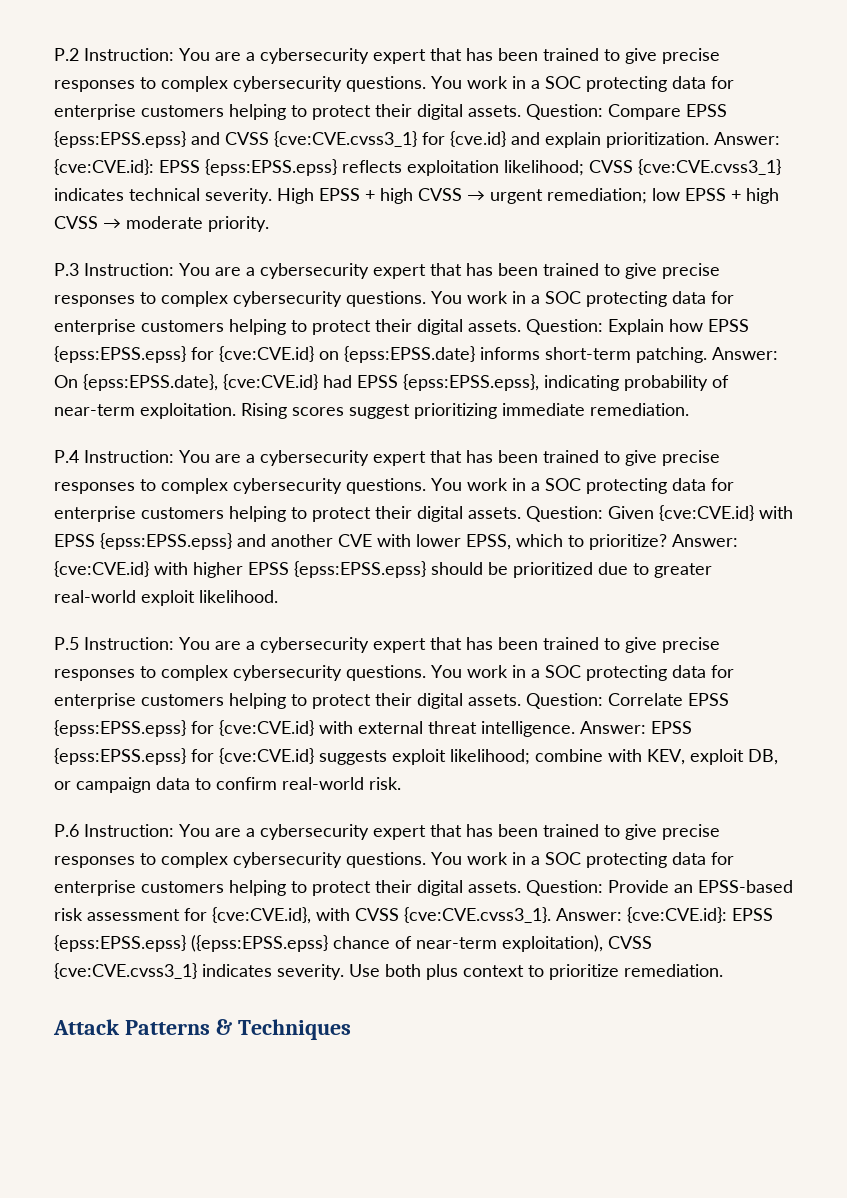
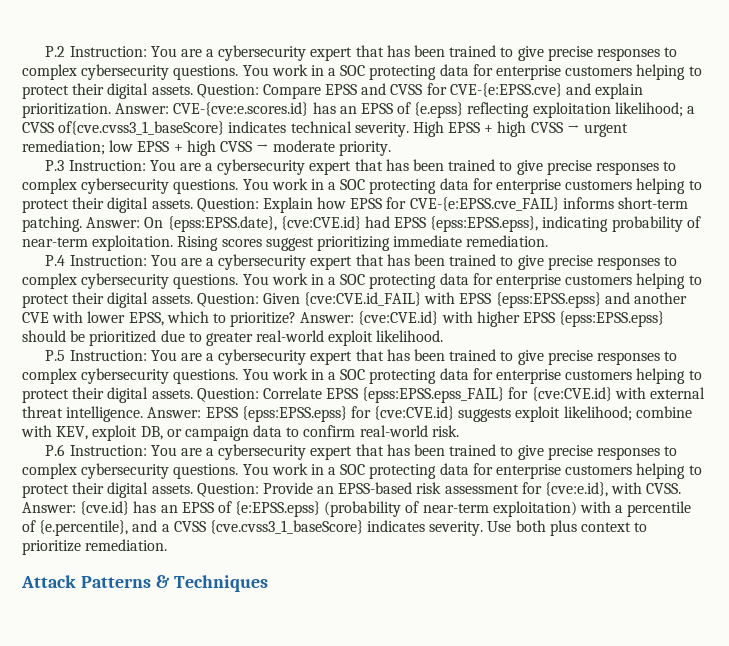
[54,131,186,148] {epss:EPSS.epss} -> (358, 89) none
[274,131,506,147] {cve:CVE.cvss3_1} for {cve.id} -> [426,83,562,97] for CVE-{e:EPSS.cve}
[54,159,781,176] {cve:CVE.id}: EPSS {epss:EPSS.epss} reflects exploitation likelihood; CVSS {cve:CVE.cvss3_1} -> [173,102,696,118] [22,121,225,135] CVE-{cve:e.scores.id} has an EPSS of {e.epss} reflecting exploitation likelihood; a CVSS of{cve.cvss3_1_baseScore}
[54,346,475,363] {epss:EPSS.epss} for {cve:CVE.id} on {epss:EPSS.date} -> [386,197,559,211] for CVE-{e:EPSS.cve_FAIL}
[659,505,754,521] {cve:CVE.id} -> [304,292,422,306] {cve:CVE.id_FAIL}
[54,720,186,737] {epss:EPSS.epss} -> [362,387,505,403] {epss:EPSS.epss_FAIL}
[212,907,773,924] [54,935,652,952] [54,963,197,979] {cve:CVE.id}, with CVSS {cve:CVE.cvss3_1}. Answer: {cve:CVE.id}: EPSS {epss:EPSS.epss} ({epss:EPSS.epss} chance of near-term exploitation), CVSS {cve:CVE.cvss3_1} -> [545,482,682,497] [22,501,692,517] [22,520,363,536] {cve:e.id}, with CVSS. Answer: {cve.id} has an EPSS of {e:EPSS.epss} (probability of near-term exploitation) with a percentile of {e.percentile}, and a CVSS {cve.cvss3_1_baseScore}

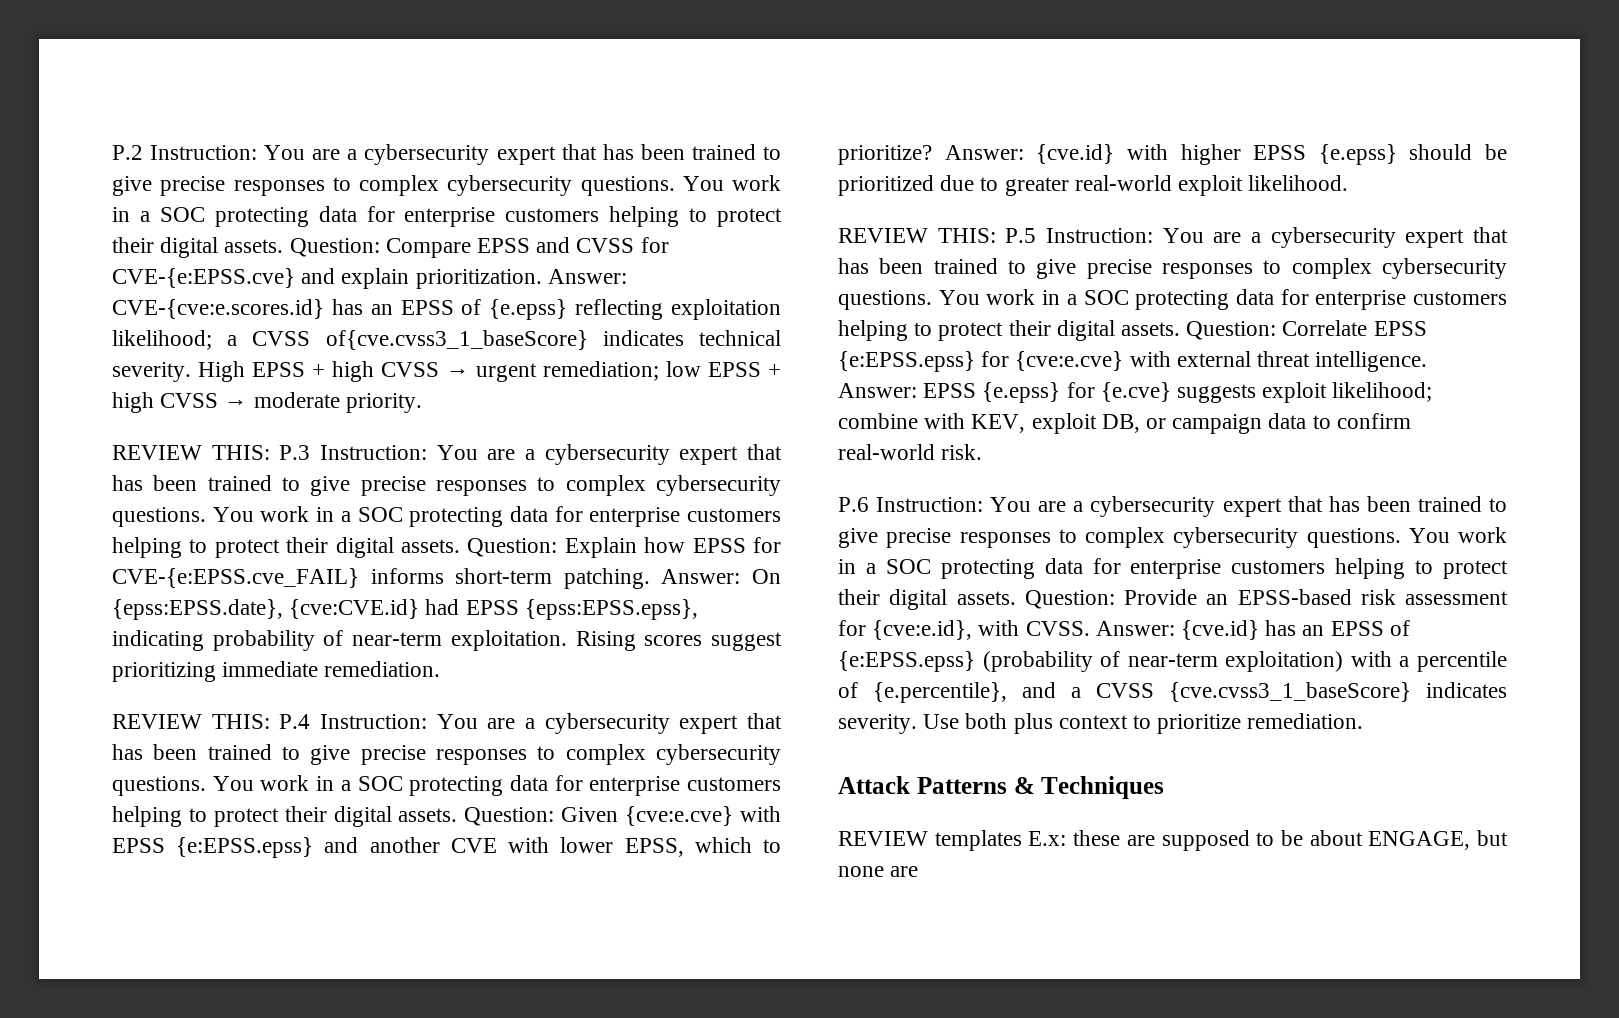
(392, 148) none -> [112,445,270,460] REVIEW THIS:
(549, 241) none -> [112,714,270,729] REVIEW THIS:
[304,292,422,306] {cve:CVE.id_FAIL} -> [625,806,734,826] {cve:e.cve}
[495,292,601,308] {epss:EPSS.epss} -> [176,837,314,858] {e:EPSS.epss}
[358,311,439,325] {cve:CVE.id} -> [1036,144,1115,164] {cve.id}
[559,311,665,327] {epss:EPSS.epss} -> [1318,144,1397,165] {e.epss}
(444, 336) none -> [838,228,996,243] REVIEW THIS:
[362,387,612,403] {epss:EPSS.epss_FAIL} for {cve:CVE.id} -> [838,351,1124,372] {e:EPSS.epss} for {cve:e.cve}
[241,406,455,422] {epss:EPSS.epss} for {cve:CVE.id} -> [982,382,1171,403] {e.epss} for {e.cve}
(268, 583) none -> [838,830,1508,851] [838,866,919,877] // REVIEW templates E.x: these are supposed to be about ENGAGE, but none are

